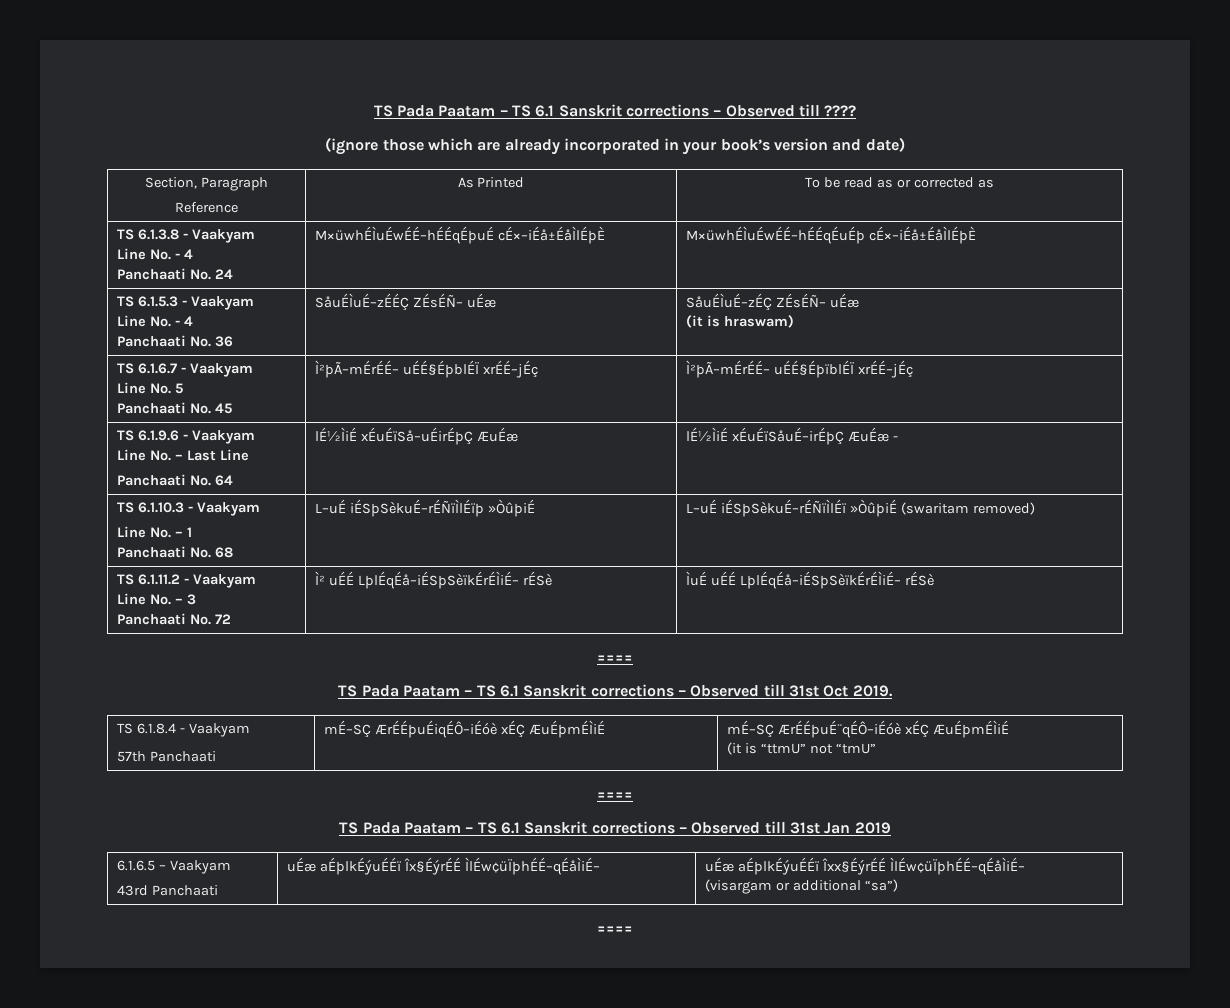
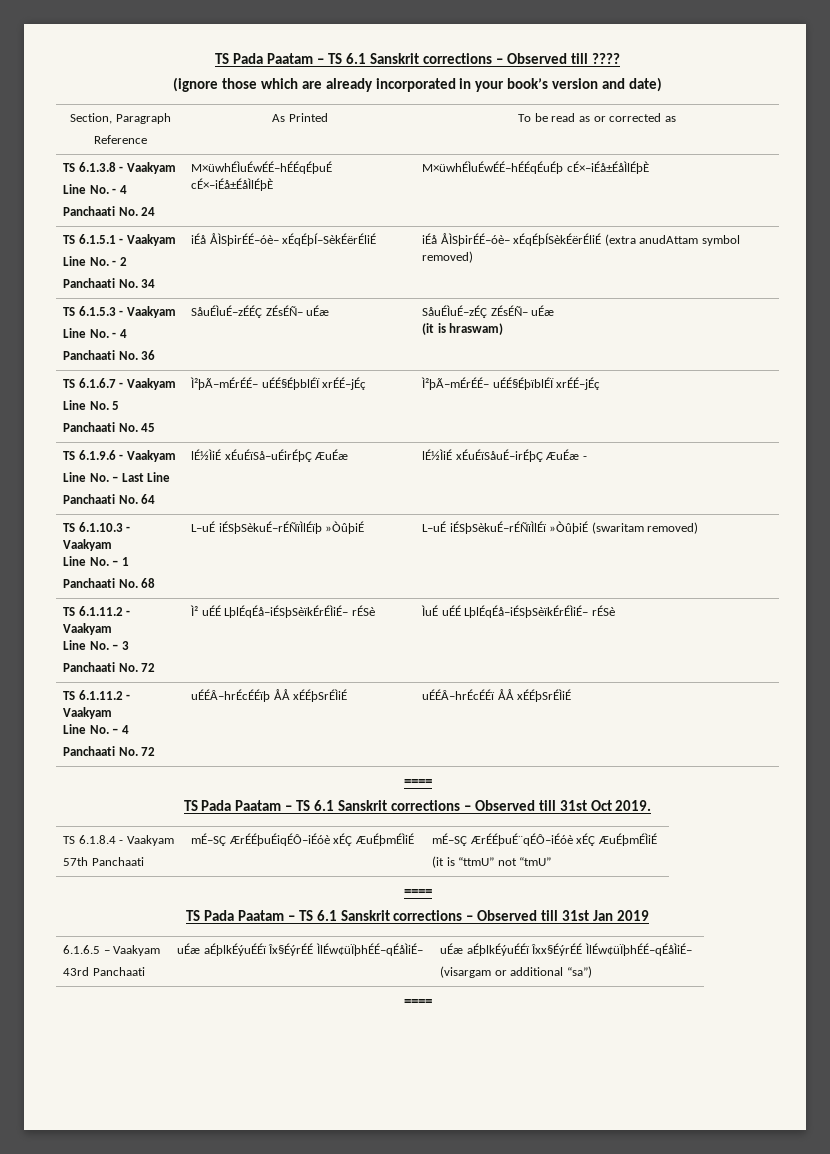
(976, 235) none -> [63,234,176,246] [63,256,127,266] [63,278,156,288] [191,233,377,246] [422,233,740,246] [422,251,474,263] // TS 6.1.5.1 - Vaakyam // Line No. - 2 // Panchaati No. 34 | iÉå ÅÌSþirÉÉ–óè– xÉqÉþÍ–SèkÉërÉliÉ | iÉå ÅÌSþirÉÉ–óè– xÉqÉþÍSèkÉërÉliÉ (extra anudAttam symbol removed)
(934, 578) none -> [63,690,131,700] [63,707,113,719] [63,724,129,734] [63,746,156,756] [191,689,348,702] [422,689,572,702] // TS 6.1.11.2 - Vaakyam // Line No. – 4 // Panchaati No. 72 | uÉÉÂ–hrÉcÉÉïþ ÅÅ xÉÉþSrÉÌiÉ | uÉÉÂ–hrÉcÉÉï ÅÅ xÉÉþSrÉÌiÉ

